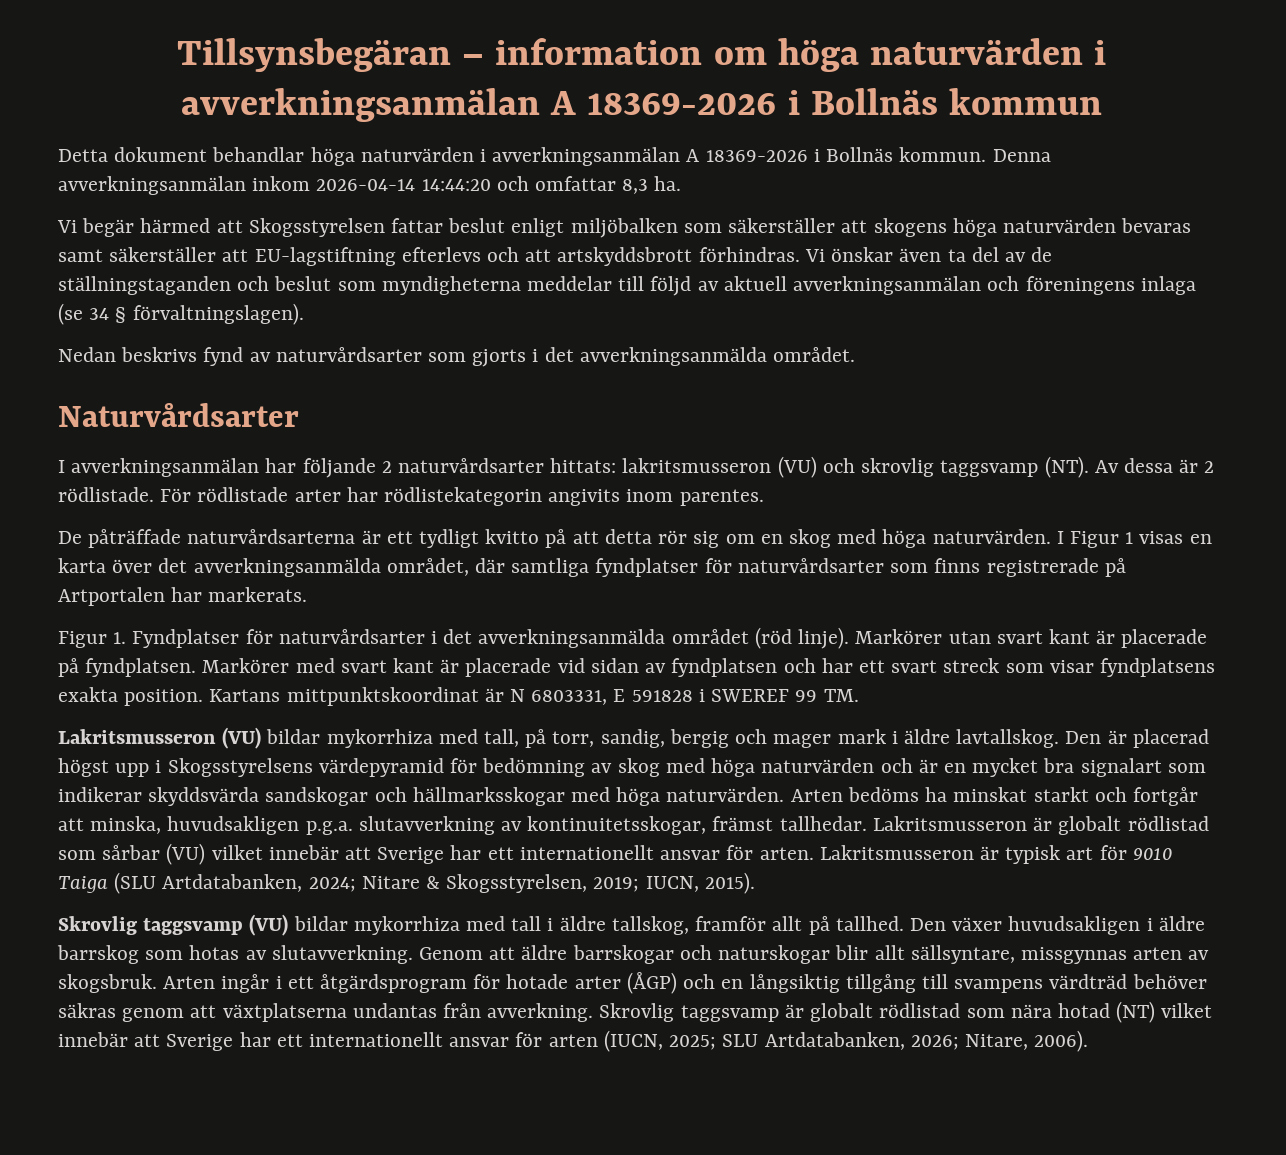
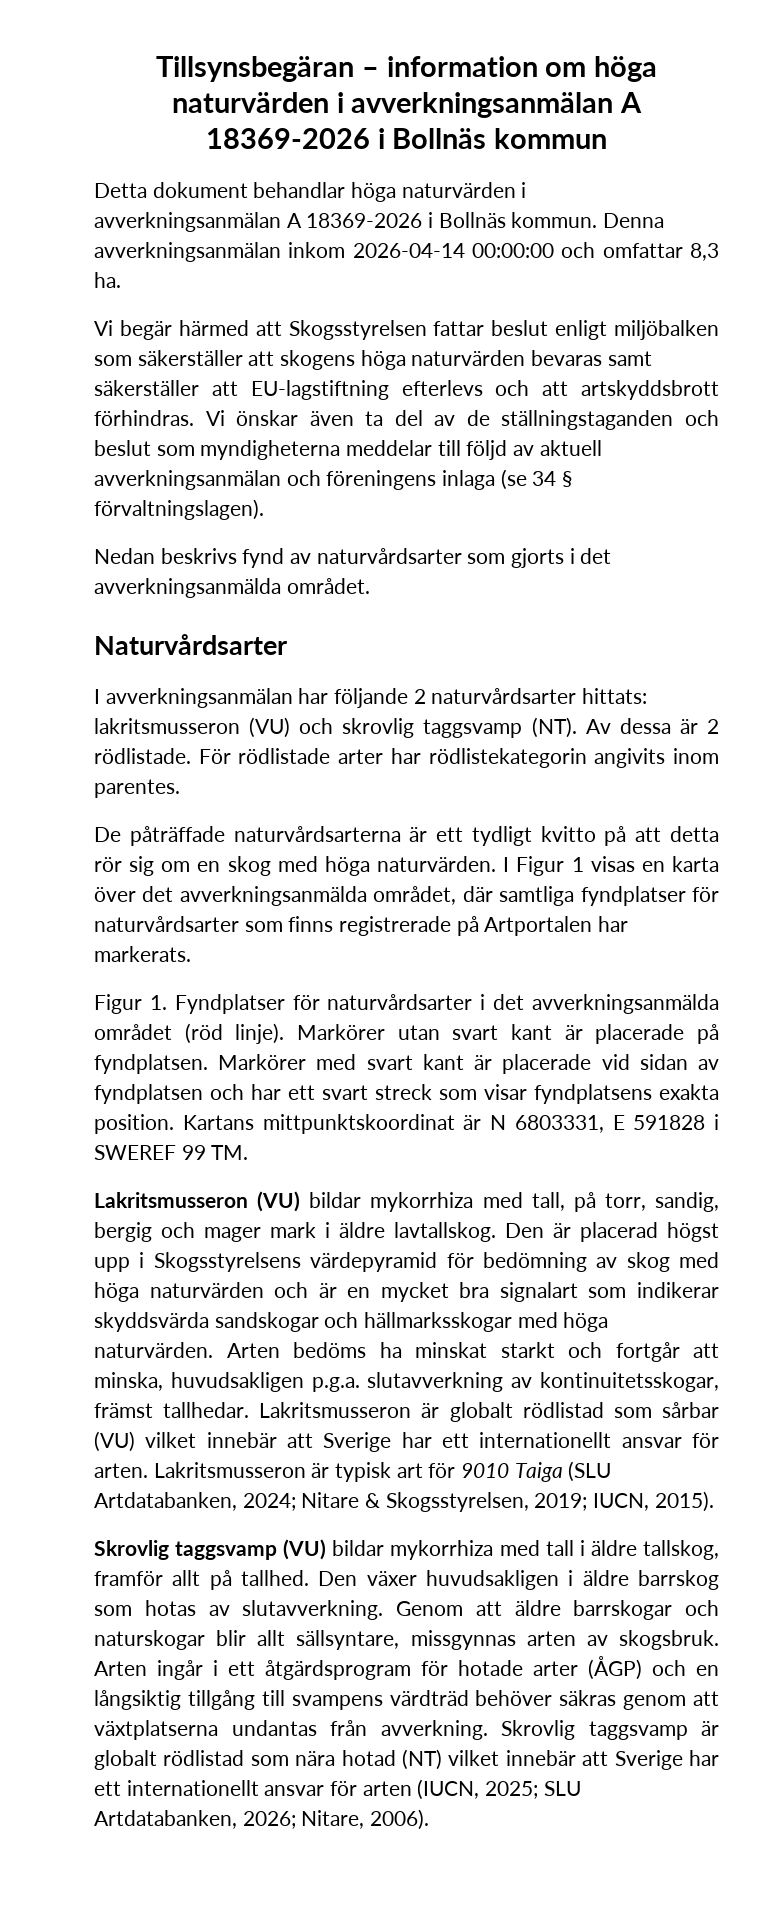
[421,179,491,191] 14:44:20 -> [472,243,554,258] 00:00:00

